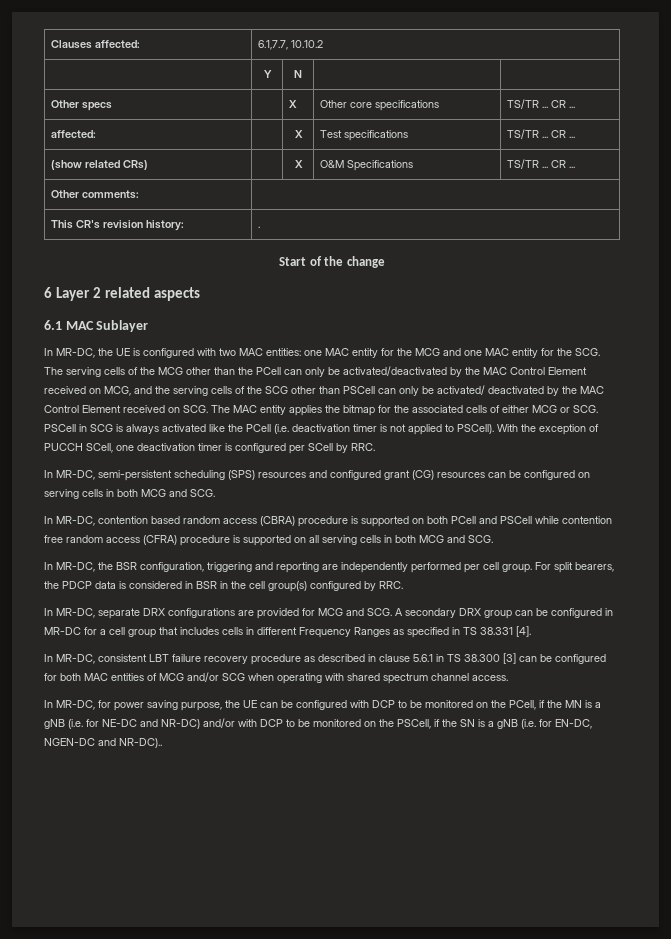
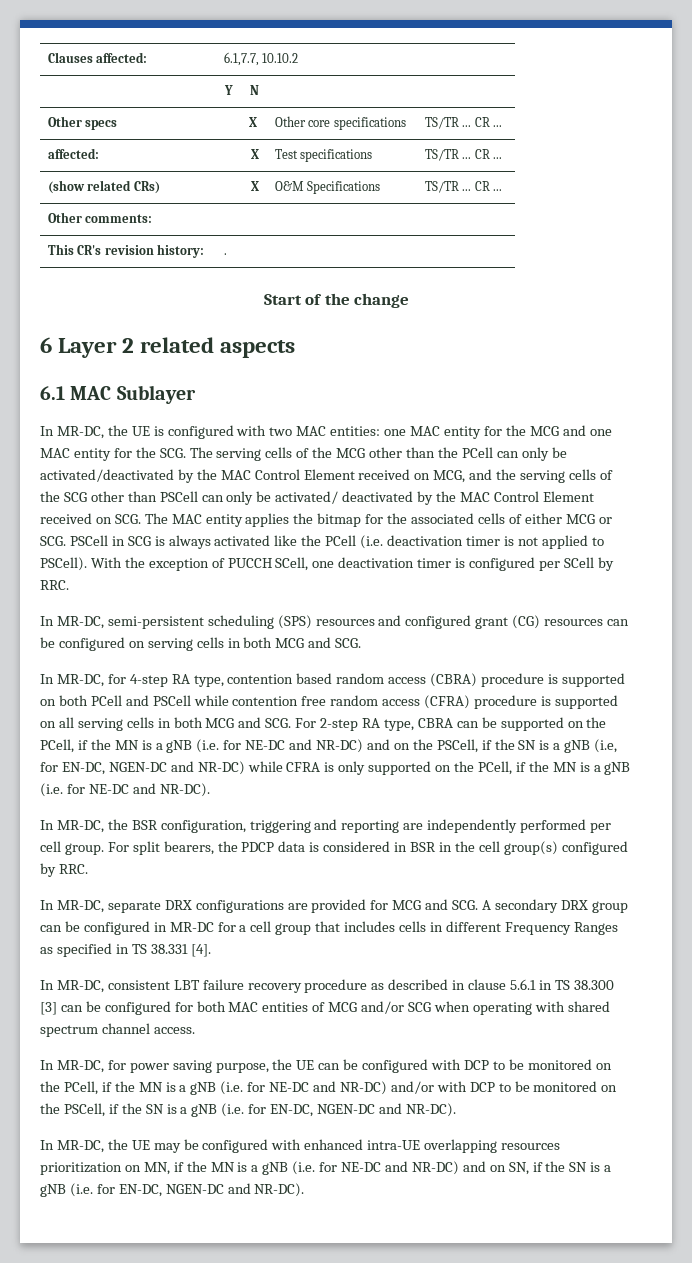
(95, 521) none -> [107,674,224,687] for 4-step RA type,
(493, 539) none -> [295,717,607,731] [40,739,618,753] [40,761,631,775] [40,783,210,797] For 2-step RA type, CBRA can be supported on the PCell, if the MN is a gNB (i.e. for NE-DC and NR-DC) and on the PSCell, if the SN is a gNB (i.e, for EN-DC, NGEN-DC and NR-DC) while CFRA is only supported on the PCell, if the MN is a gNB (i.e. for NE-DC and NR-DC).
[119,738,162,748] NR-DC).. -> [405,1103,456,1117] [40,1139,561,1153] [40,1161,612,1175] [40,1183,305,1197] NR-DC). // In MR-DC, the UE may be configured with enhanced intra-UE overlapping resources prioritization on MN, if the MN is a gNB (i.e. for NE-DC and NR-DC) and on SN, if the SN is a gNB (i.e. for EN-DC, NGEN-DC and NR-DC).

